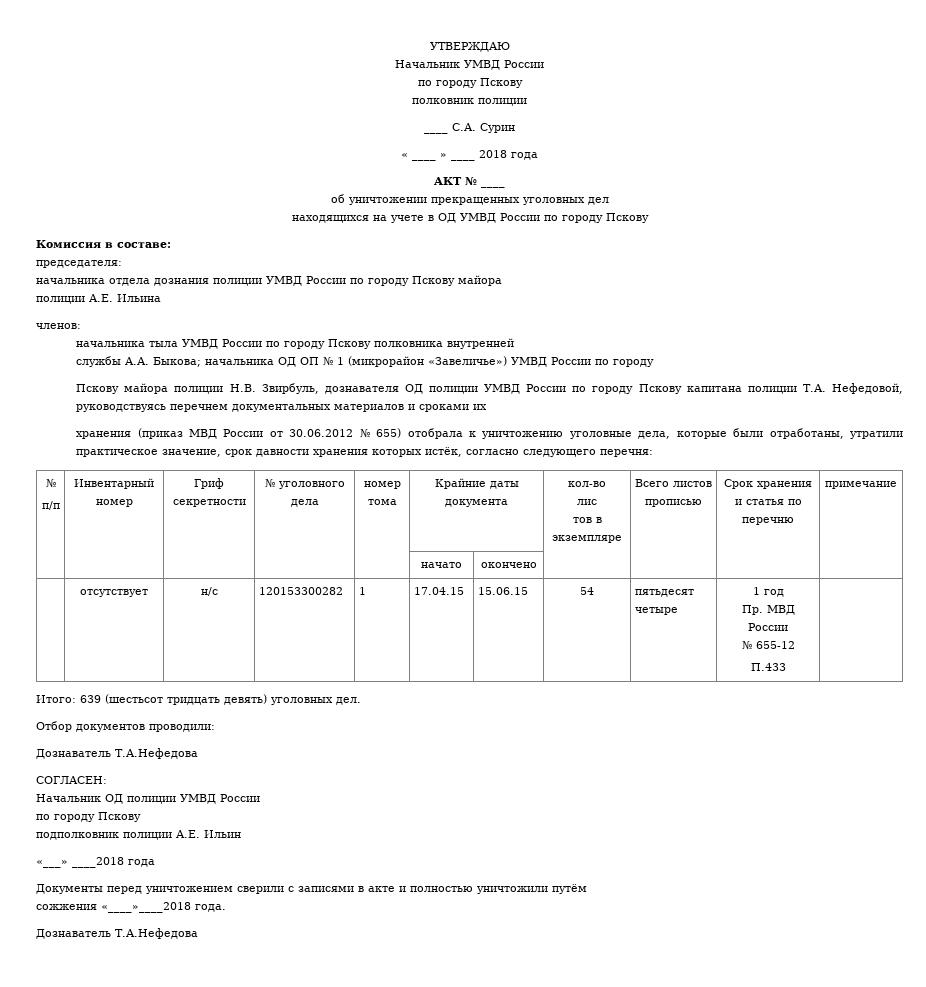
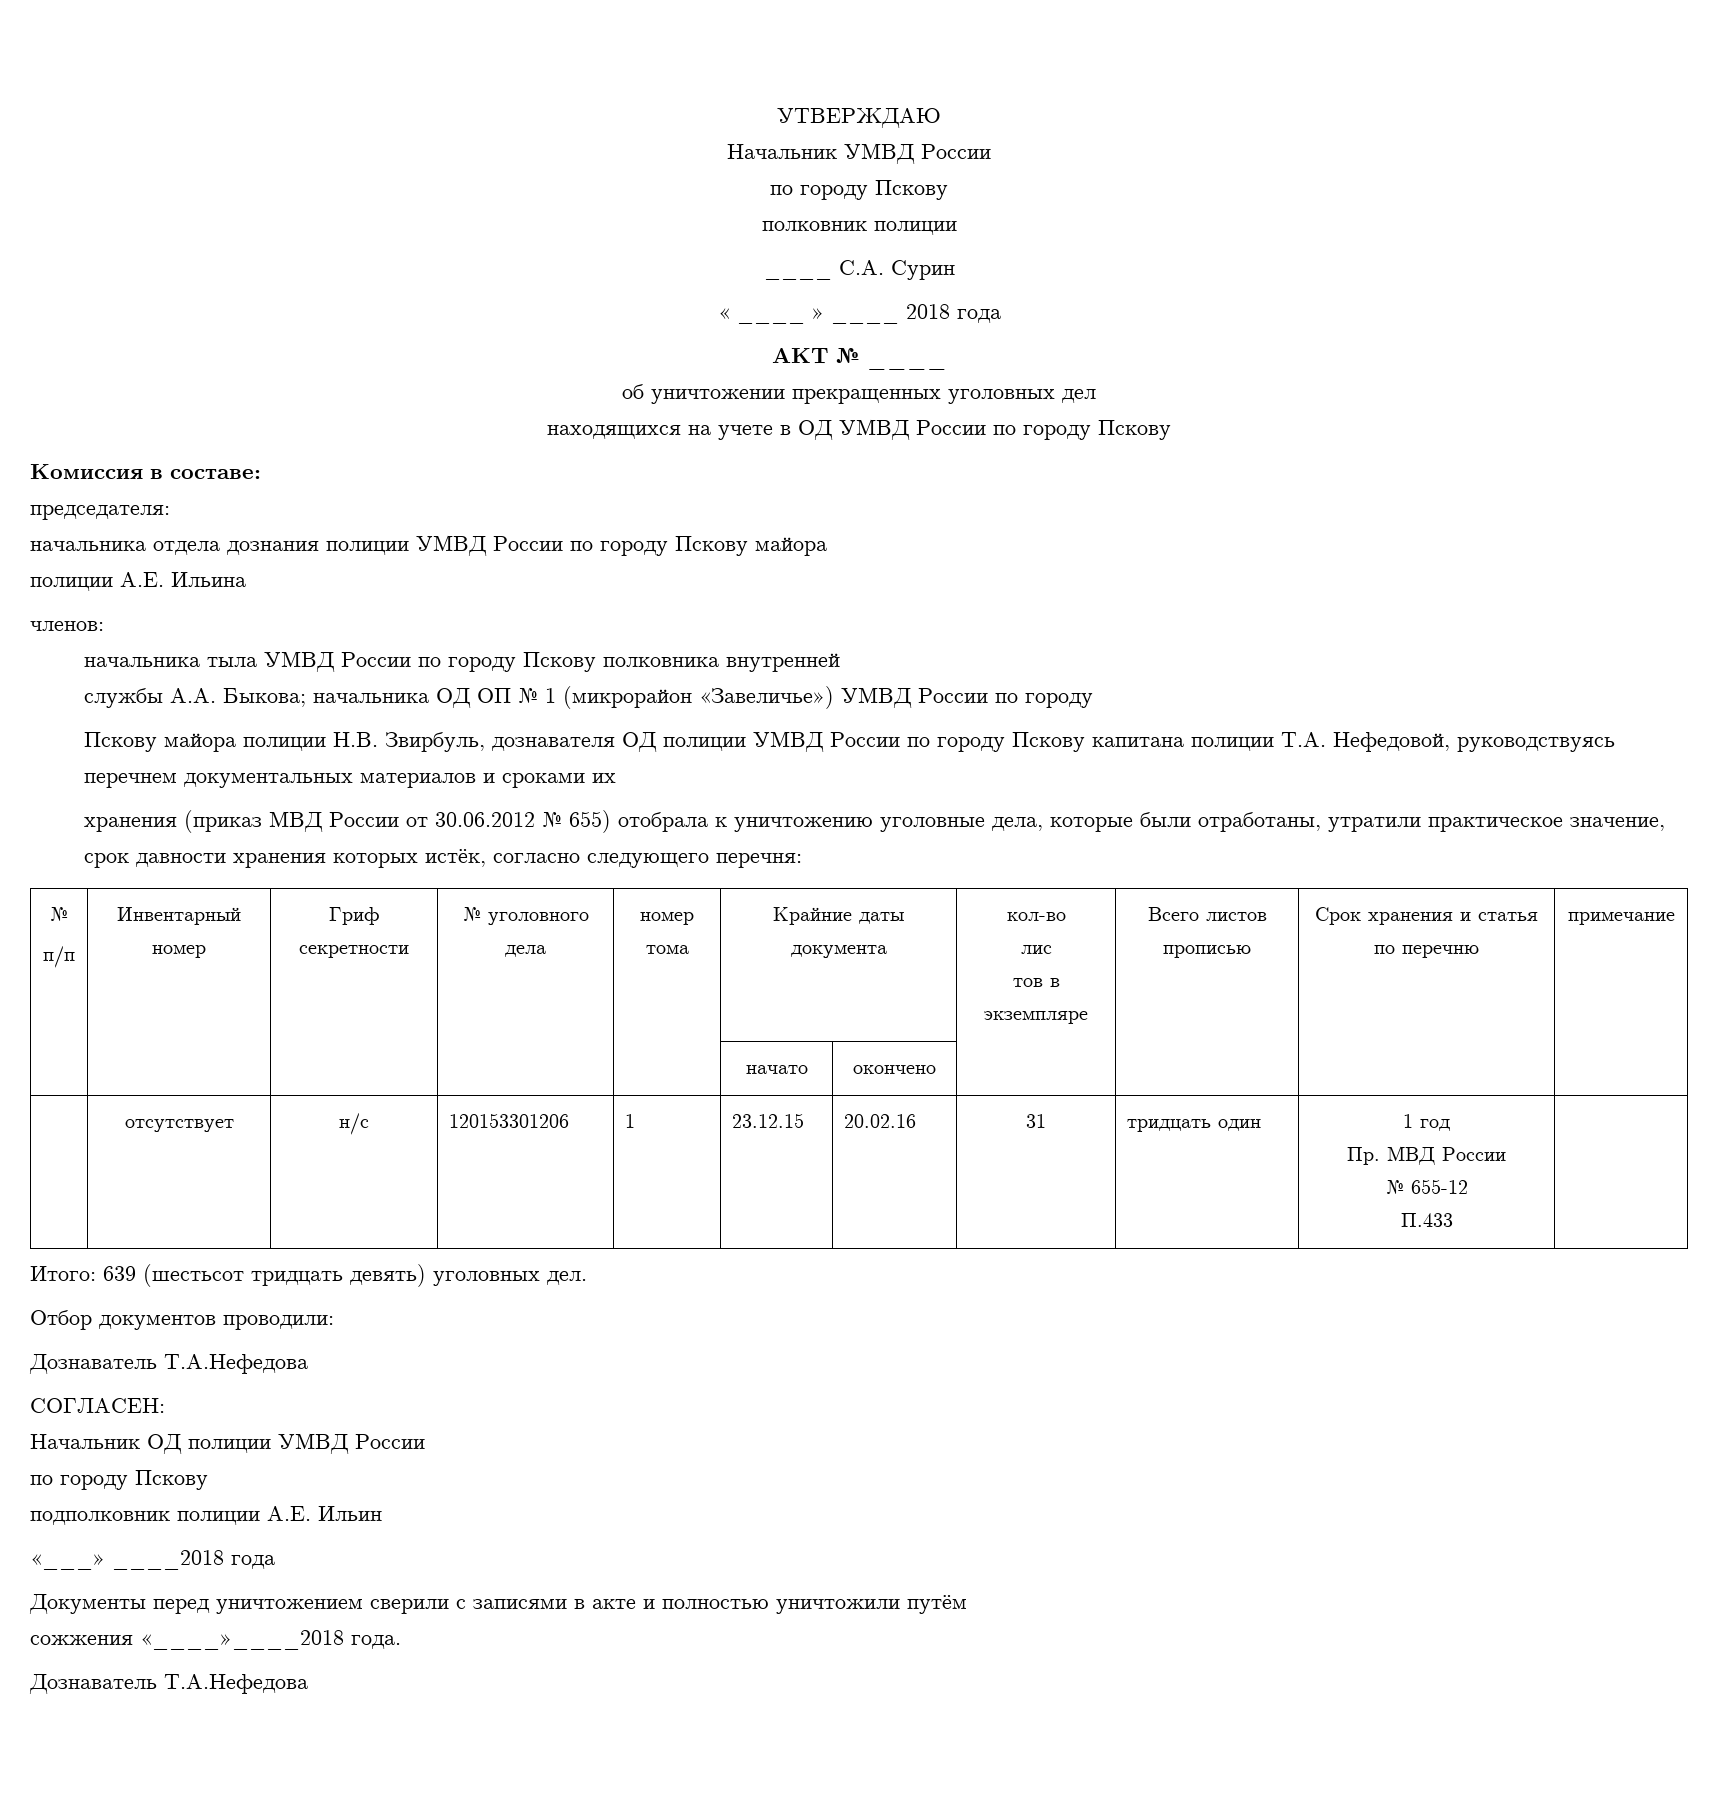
[258,587,343,595] [358,587,366,595] [413,587,464,595] [477,587,528,595] [580,587,594,595] [634,589,694,597] [634,607,678,615] 120153300282 | 1 | 17.04.15 | 15.06.15 | 54 | пятьдесят четыре -> [449,1113,570,1128] [625,1114,636,1128] [732,1113,805,1128] [844,1114,917,1128] [1026,1114,1046,1128] [1127,1119,1262,1132] 120153301206 | 1 | 23.12.15 | 20.02.16 | 31 | тридцать один

